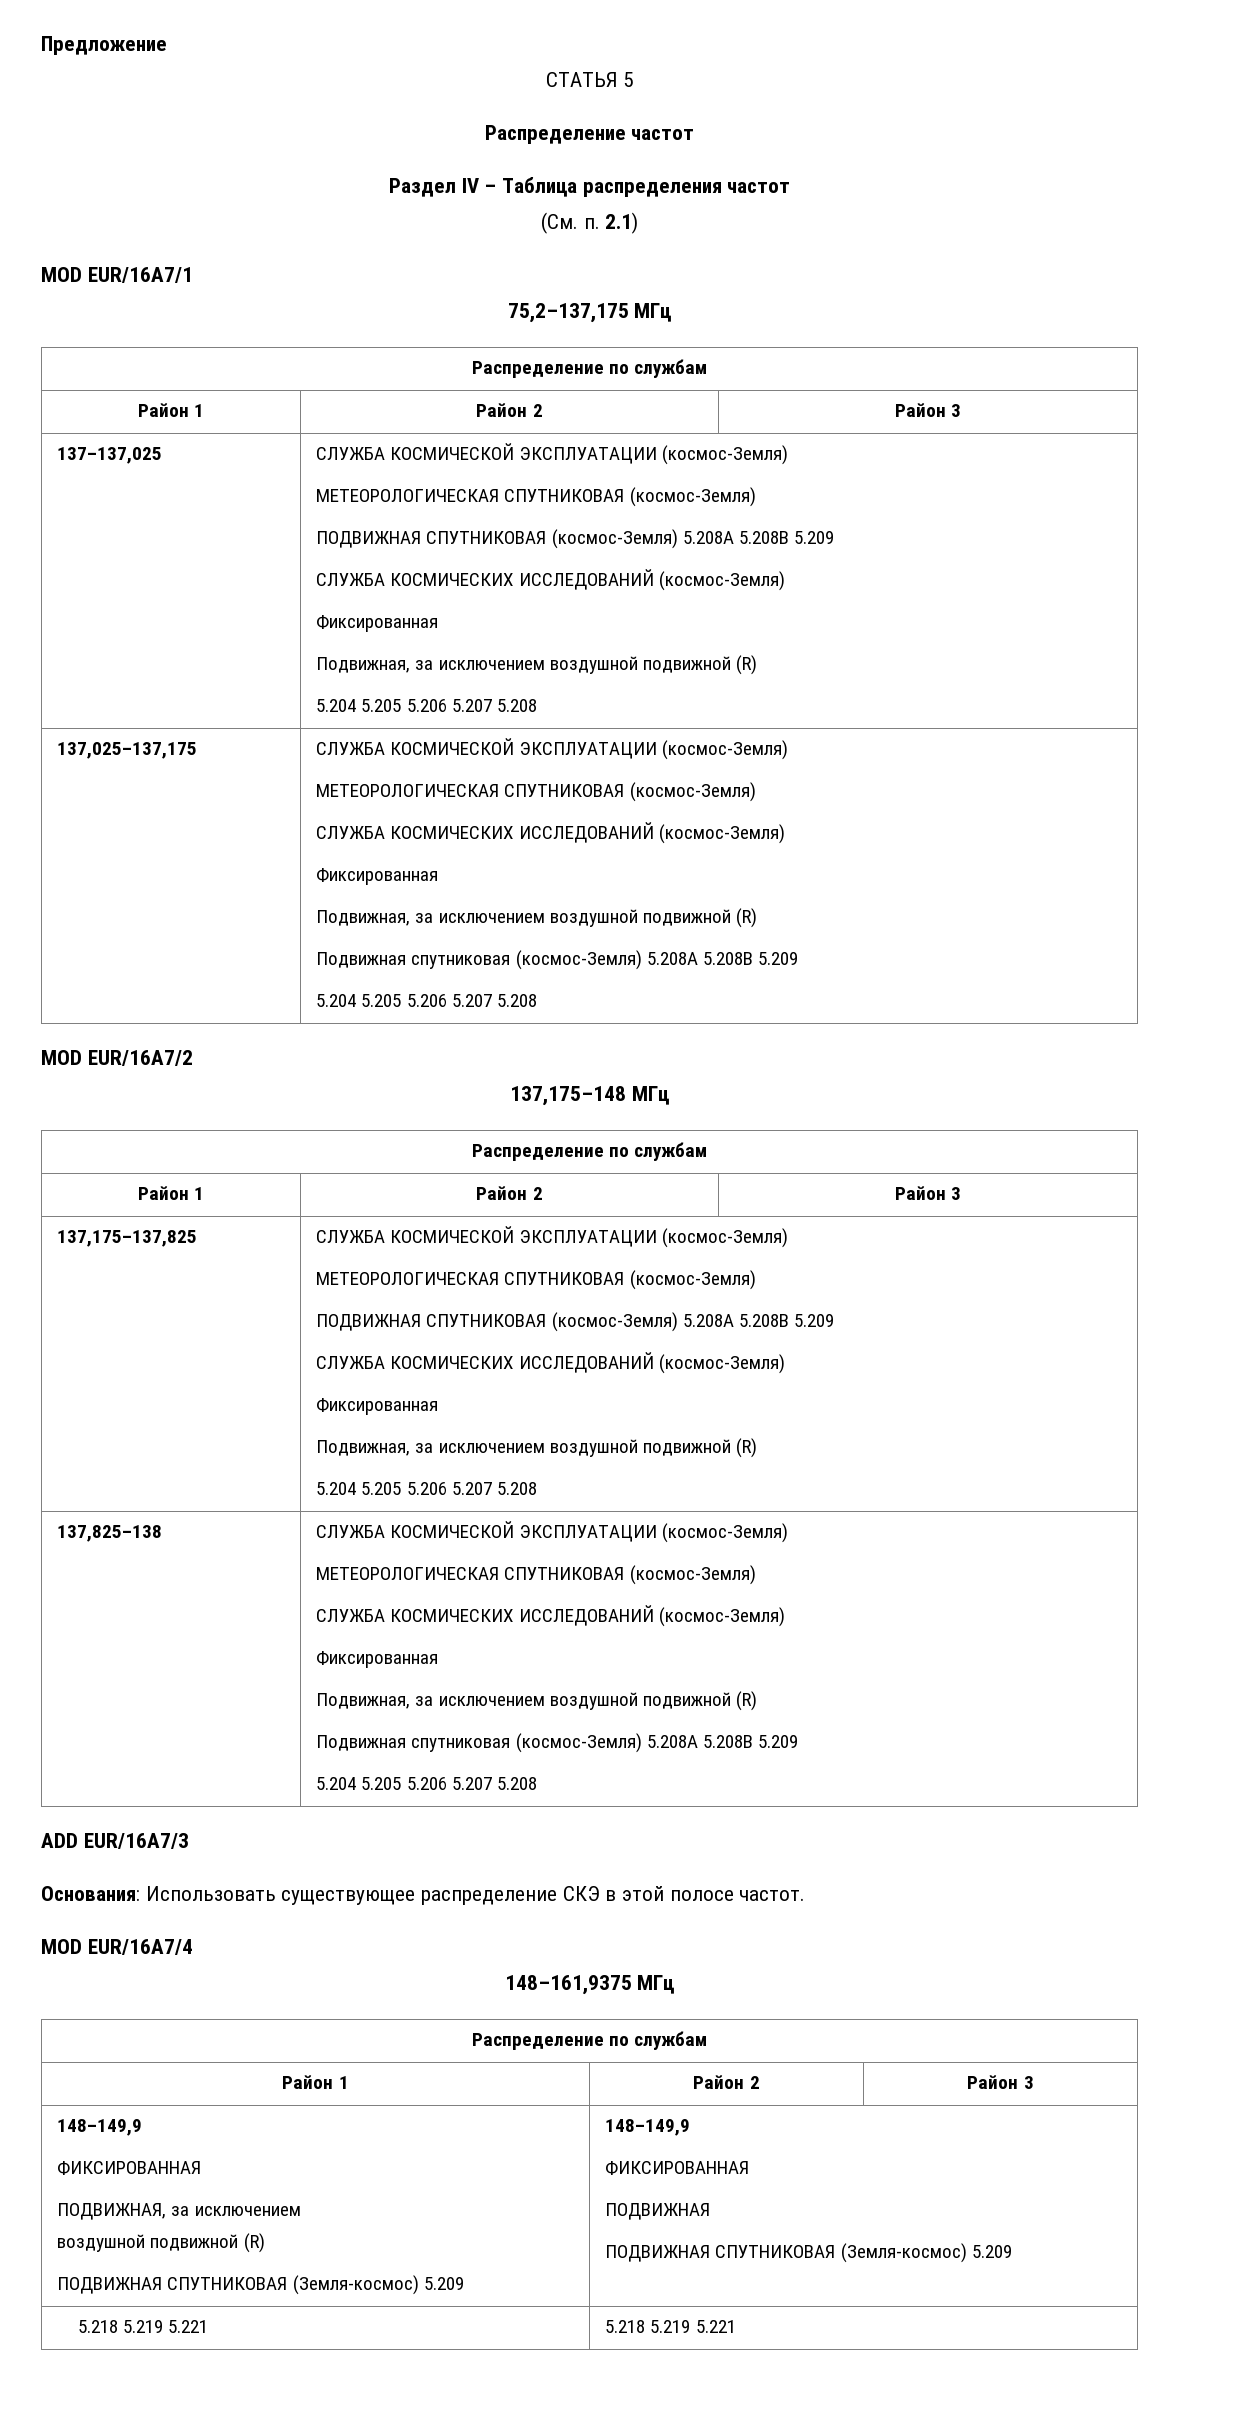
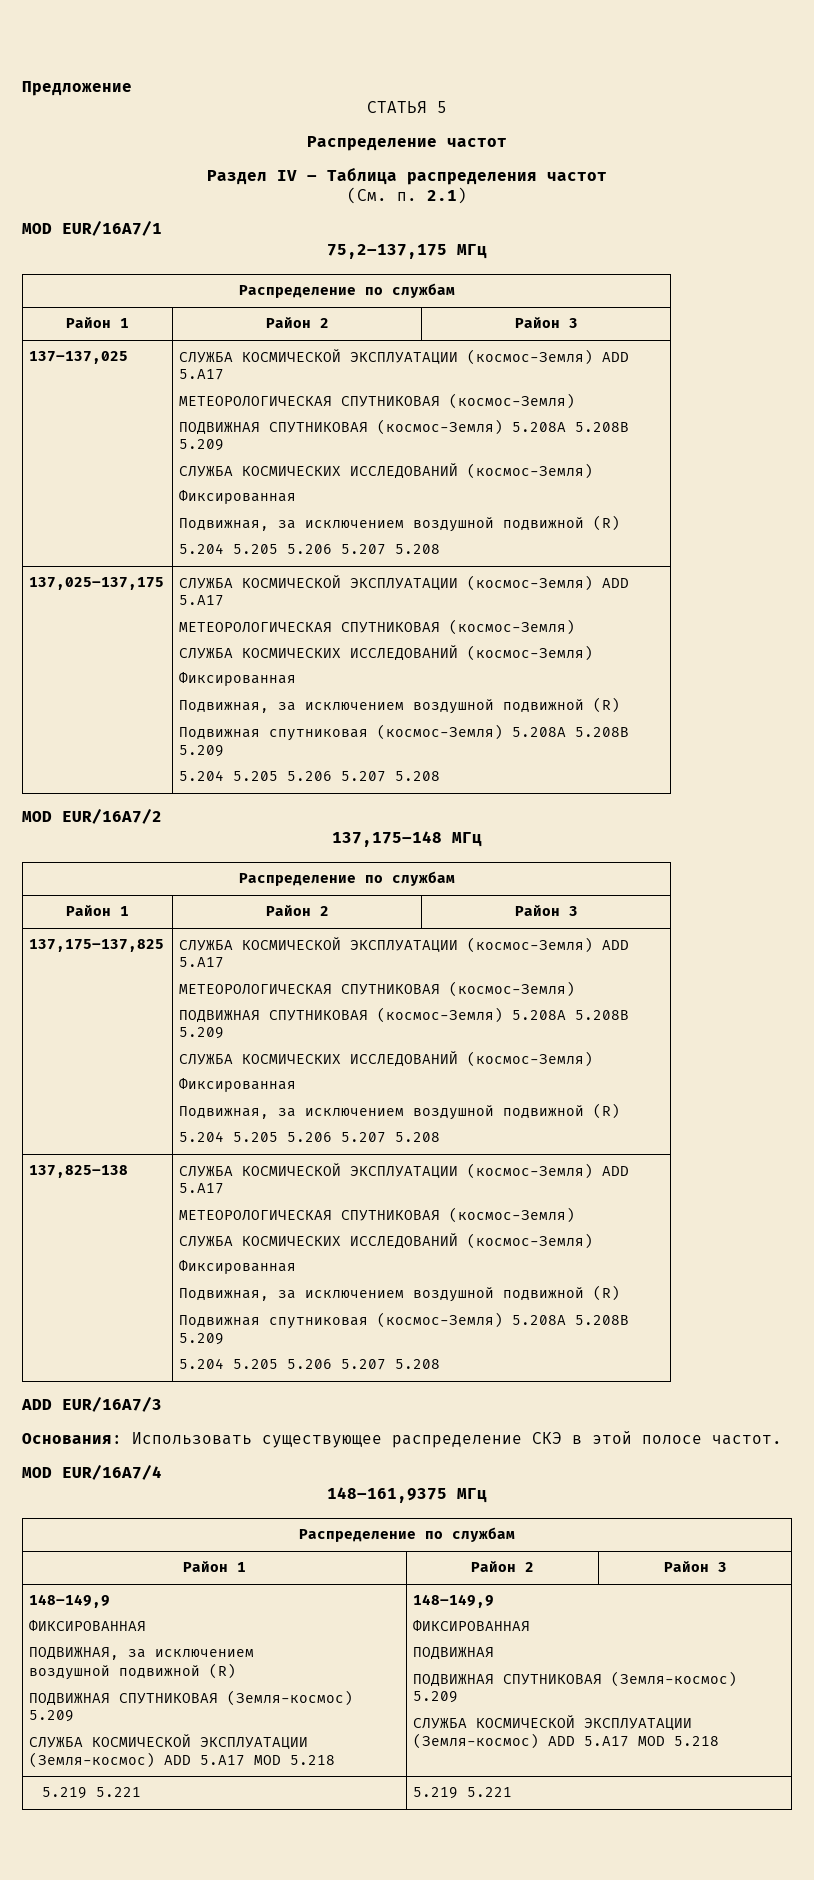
(788, 455) none -> [602,352,630,362] [179,369,225,380] ADD 5.A17
(788, 750) none -> [602,578,630,588] [179,595,225,606] ADD 5.A17
(788, 1238) none -> [602,940,630,950] [179,957,225,968] ADD 5.A17
(788, 1533) none -> [602,1166,630,1176] [179,1183,225,1194] ADD 5.A17
(464, 2283) none -> [29,1734,309,1749] [29,1752,336,1768] // СЛУЖБА КОСМИЧЕСКОЙ ЭКСПЛУАТАЦИИ (Земля-космос) ADD 5.A17 MOD 5.218
[77,2320,118,2333] // 5.218 -> [413,1715,693,1730] [413,1733,720,1749] // СЛУЖБА КОСМИЧЕСКОЙ ЭКСПЛУАТАЦИИ (Земля-космос) ADD 5.A17 MOD 5.218 //
[605,2320,646,2333] 5.218 -> (141, 1792) none

